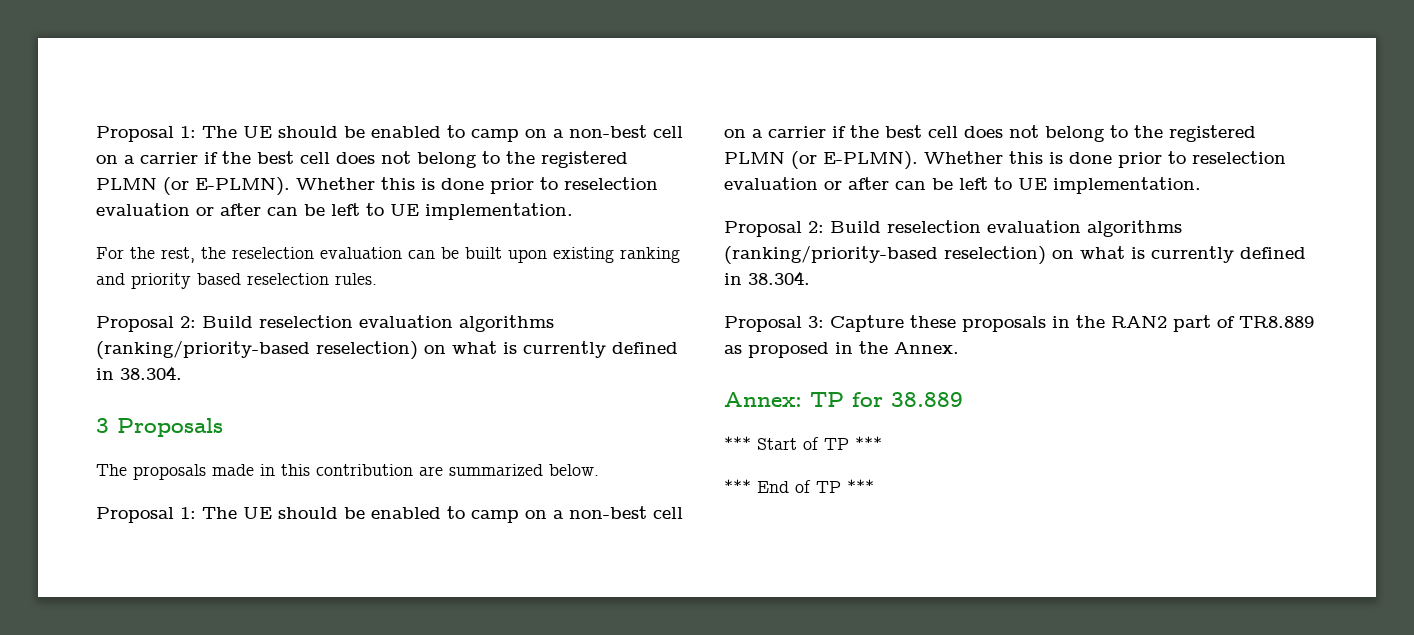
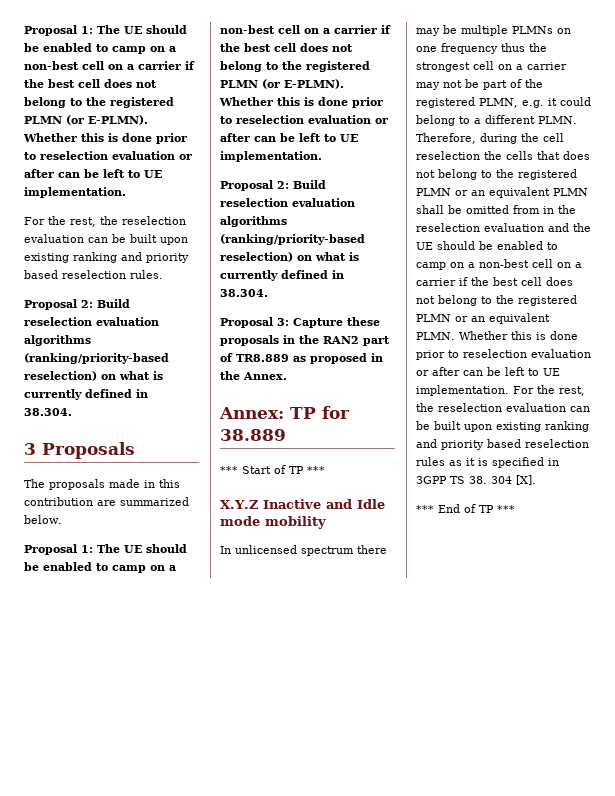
(882, 443) none -> [220,499,385,509] [220,516,326,529] [220,545,387,556] [416,25,571,36] [416,43,547,54] [416,61,567,72] [416,79,543,90] [416,97,591,108] [416,115,577,126] [416,133,564,144] [416,151,590,160] [416,169,577,180] [416,187,588,198] [416,205,576,214] [416,223,591,232] [416,241,558,250] [416,259,582,270] [416,277,573,286] [416,295,577,306] [416,313,550,324] [416,331,578,340] [416,349,591,360] [416,367,560,376] [416,385,585,396] [416,403,590,412] [416,421,589,432] [416,439,589,450] [416,457,559,468] [416,475,536,485] // X.Y.Z Inactive and Idle mode mobility // In unlicensed spectrum there may be multiple PLMNs on one frequency thus the strongest cell on a carrier may not be part of the registered PLMN, e.g. it could belong to a different PLMN. Therefore, during the cell reselection the cells that does not belong to the registered PLMN or an equivalent PLMN shall be omitted from in the reselection evaluation and the UE should be enabled to camp on a non-best cell on a carrier if the best cell does not belong to the registered PLMN or an equivalent PLMN. Whether this is done prior to reselection evaluation or after can be left to UE implementation. For the rest, the reselection evaluation can be built upon existing ranking and priority based reselection rules as it is specified in 3GPP TS 38. 304 [X].

